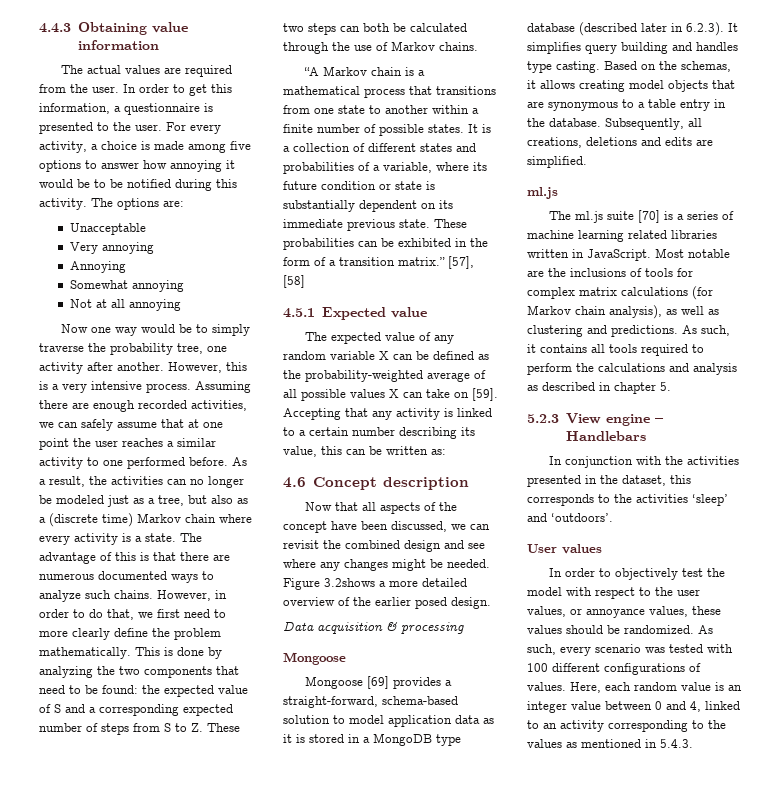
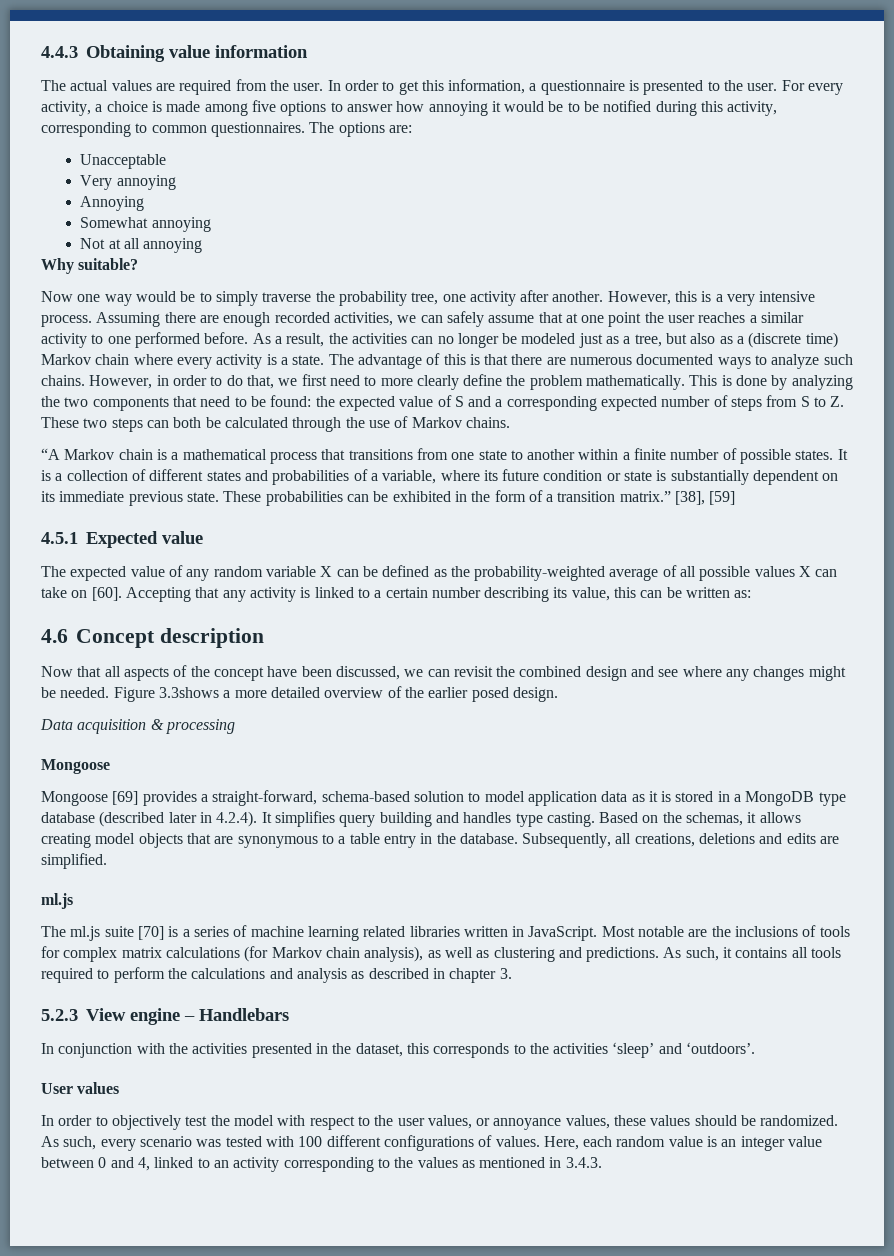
[39,198,87,210] activity. -> [727,101,778,116] [41,122,305,137] activity, corresponding to common questionnaires.
(181, 305) none -> [41,258,139,274] // Why suitable?
[448,256,474,269] [283,275,305,288] [57], [58] -> [675,491,736,505] [38], [59]
[472,388,498,401] [59]. -> [91,587,122,601] [60].
[324,578,375,587] 3.2shows -> [158,687,219,698] 3.3shows
[686,22,724,36] 6.2.3). -> [216,811,258,827] 4.2.4).
[660,382,671,391] 5. -> [499,968,512,979] 3.
[660,739,693,748] 5.4.3. -> [565,1157,602,1168] 3.4.3.

